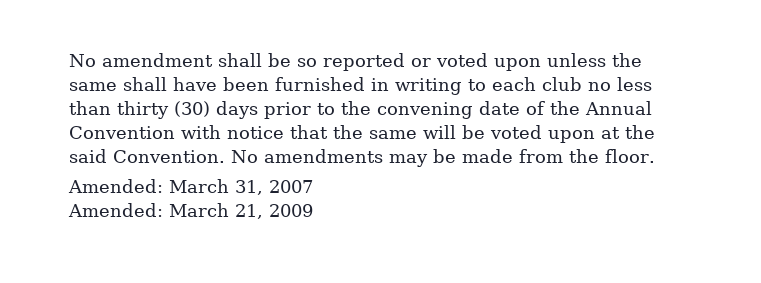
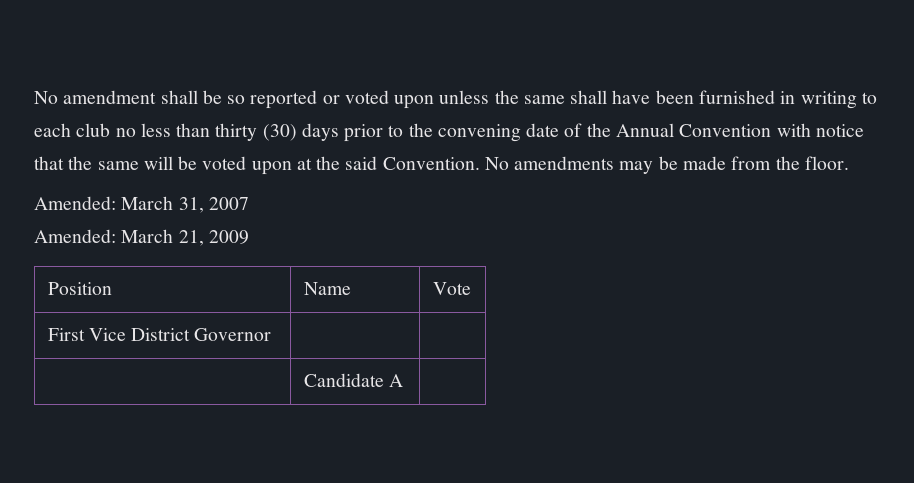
(313, 210) none -> [47,282,112,295] [303,282,351,295] [432,282,471,295] [47,328,272,341] [303,373,403,387] // Position | Name | Vote // First Vice District Governor | | // | Candidate A |

